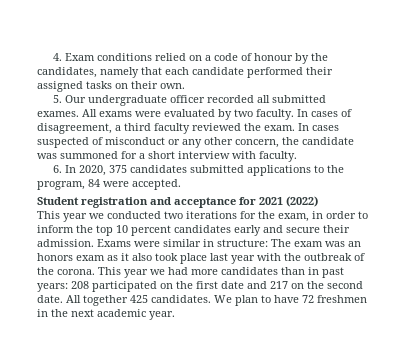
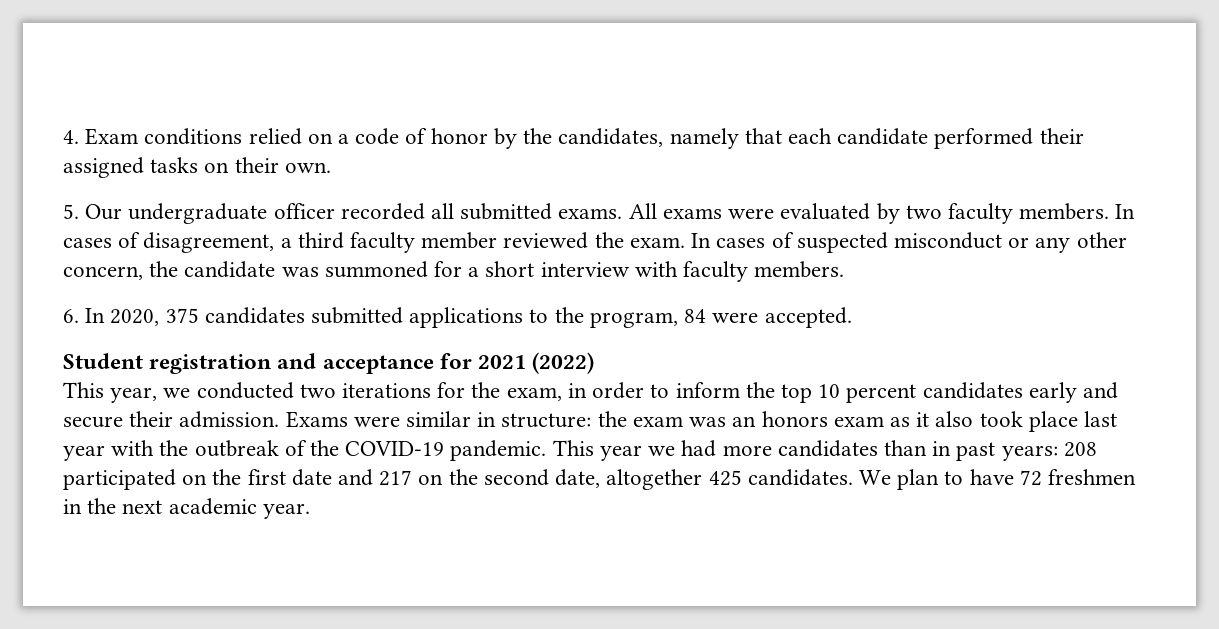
[254,53,294,61] honour -> [430,128,488,144] honor
[37,111,79,117] exames. -> [558,208,623,219] exams.
[256,109,294,120] faculty. -> [947,203,1110,224] faculty members.
(190, 128) none -> [421,232,498,249] member
[37,137,103,148] suspected of -> [771,232,888,253] of suspected
[259,151,297,162] faculty. -> [683,261,845,282] faculty members.
[63,213,87,222] year -> [110,387,158,403] year,
[271,239,291,247] The -> [597,411,627,427] the
[57,269,95,275] corona. -> [345,440,547,461] COVID-19 pandemic.
[37,295,128,306] date. All together -> [555,469,703,490] date, altogether

